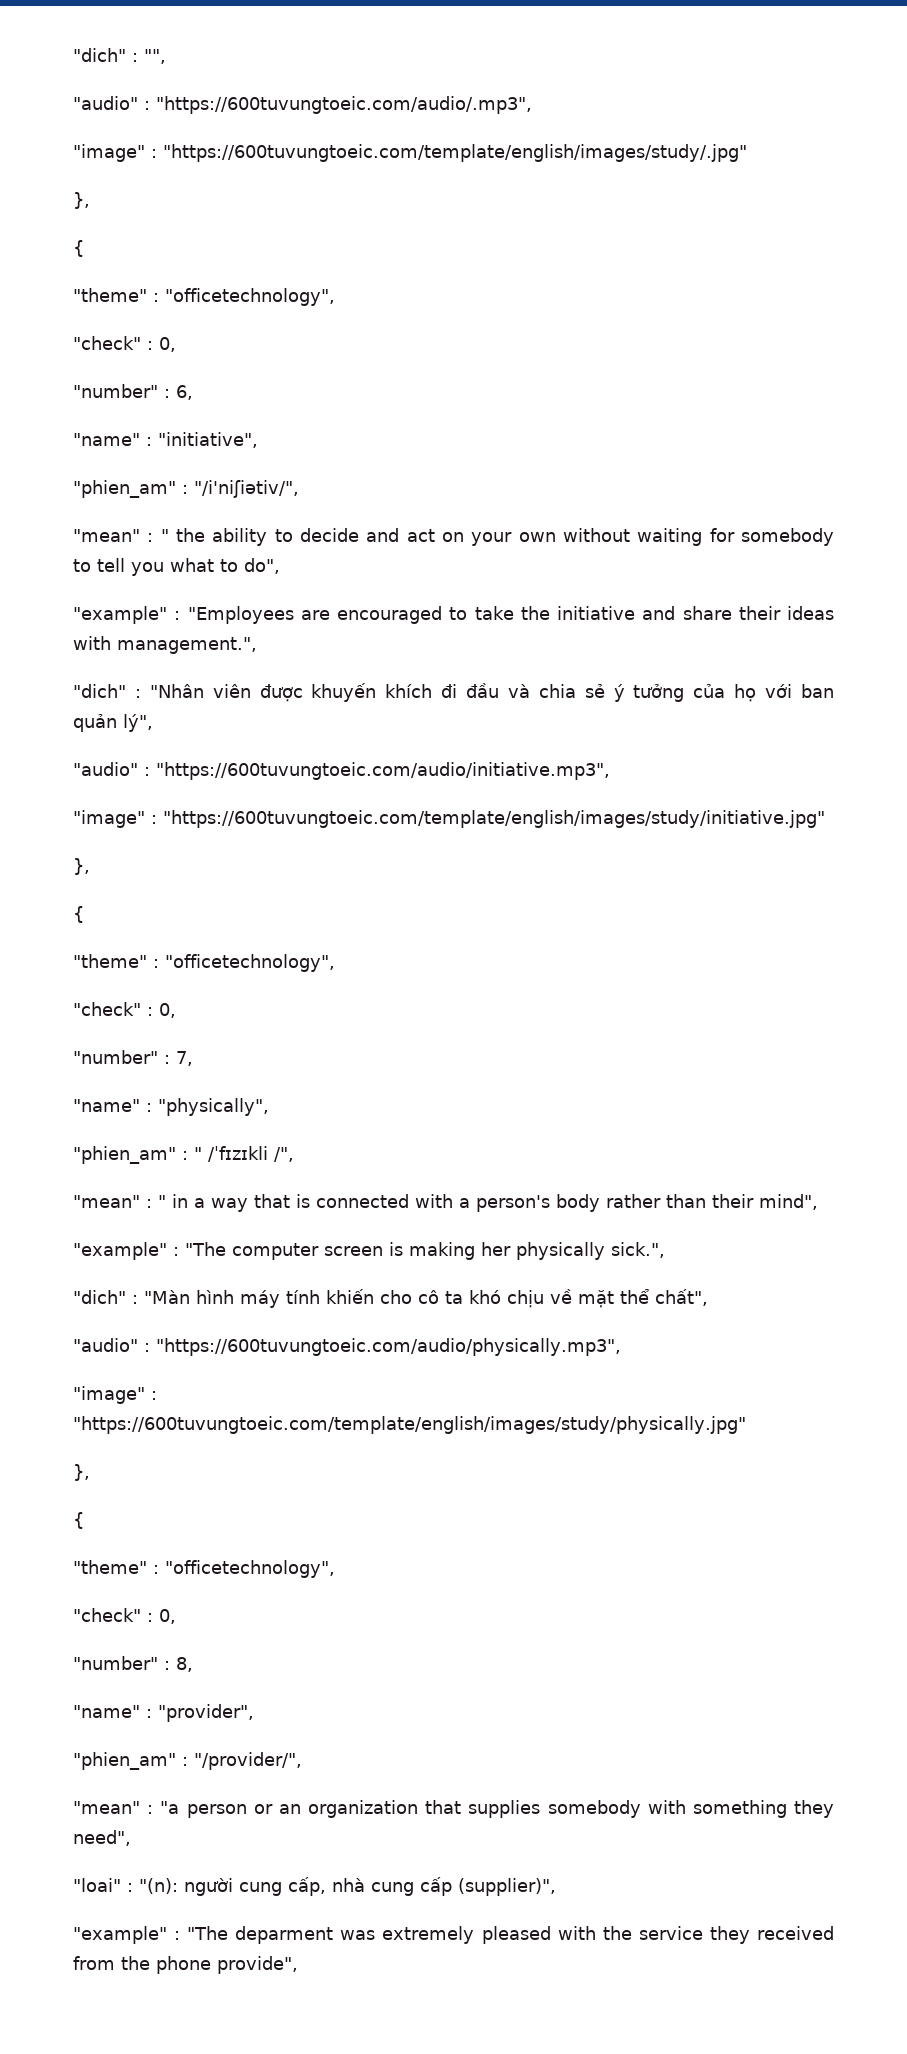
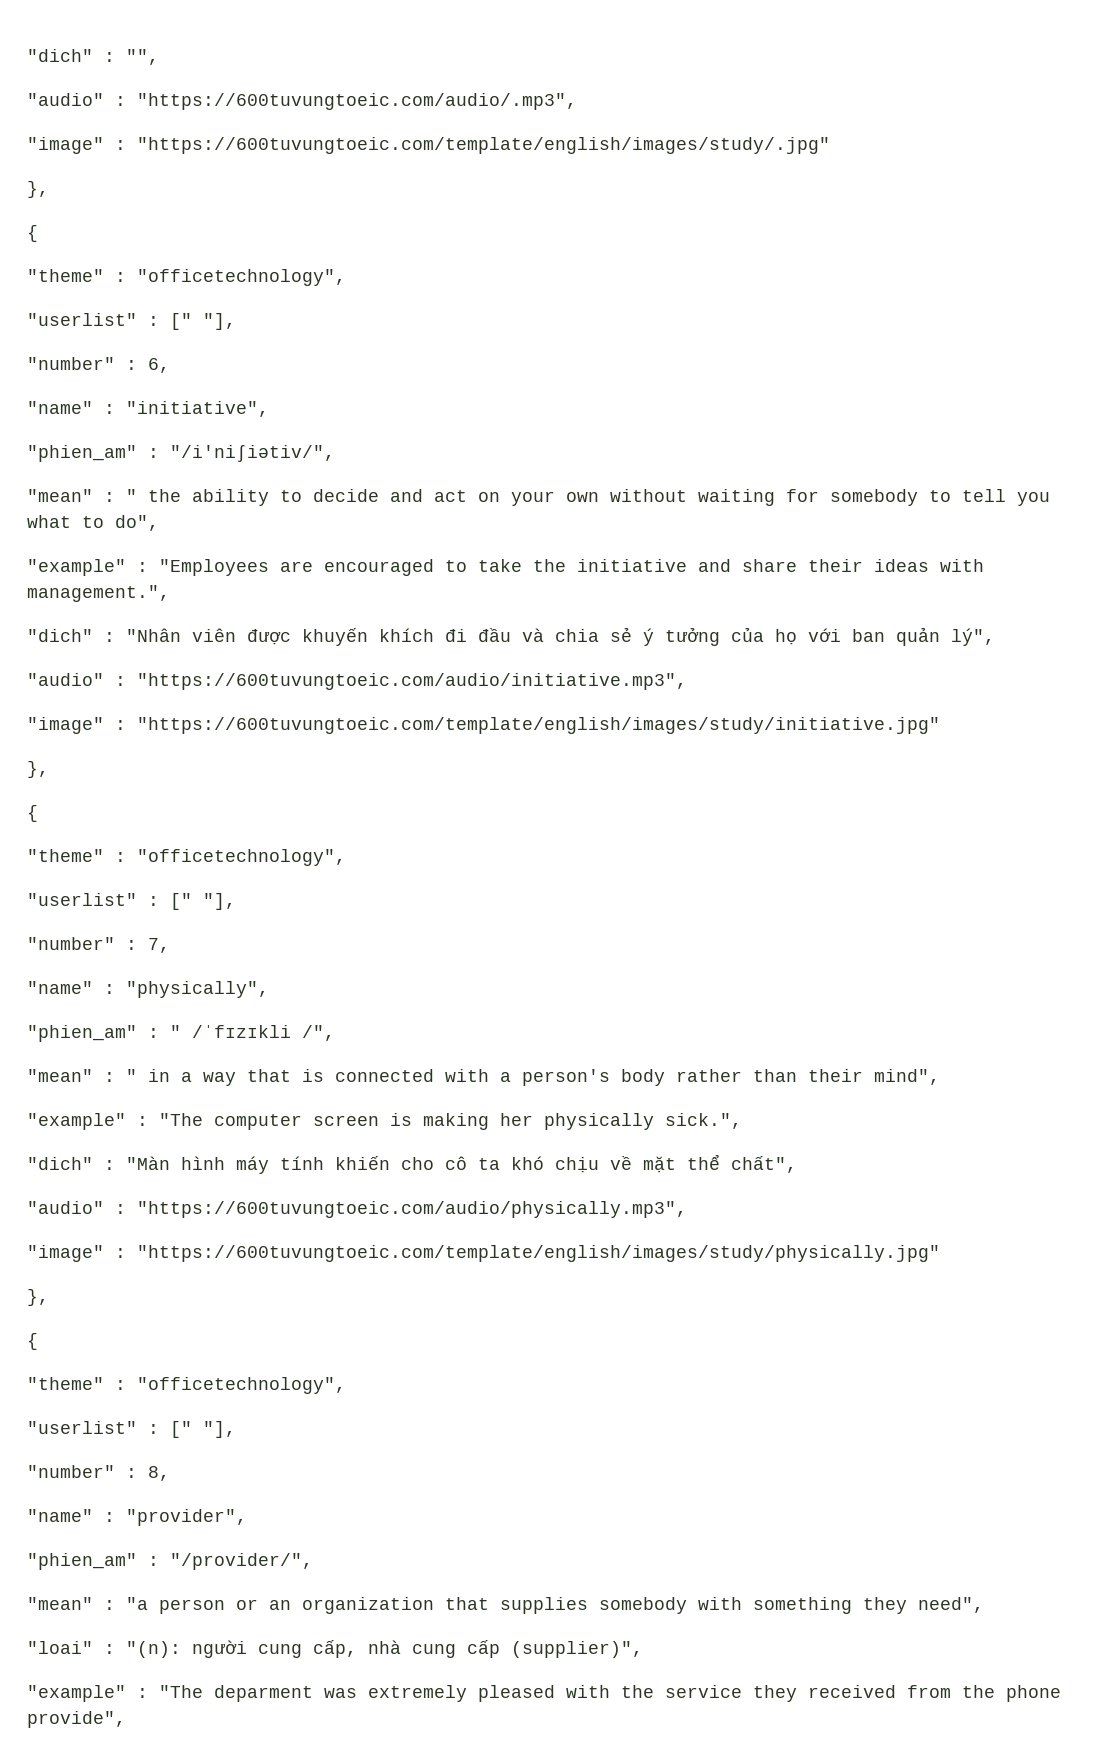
[73,336,176,352] "check" : 0, -> [27,313,236,330] "userlist" : [" "],
[73,1002,176,1018] "check" : 0, -> [27,893,236,910] "userlist" : [" "],
[73,1608,176,1624] "check" : 0, -> [27,1421,236,1438] "userlist" : [" "],

